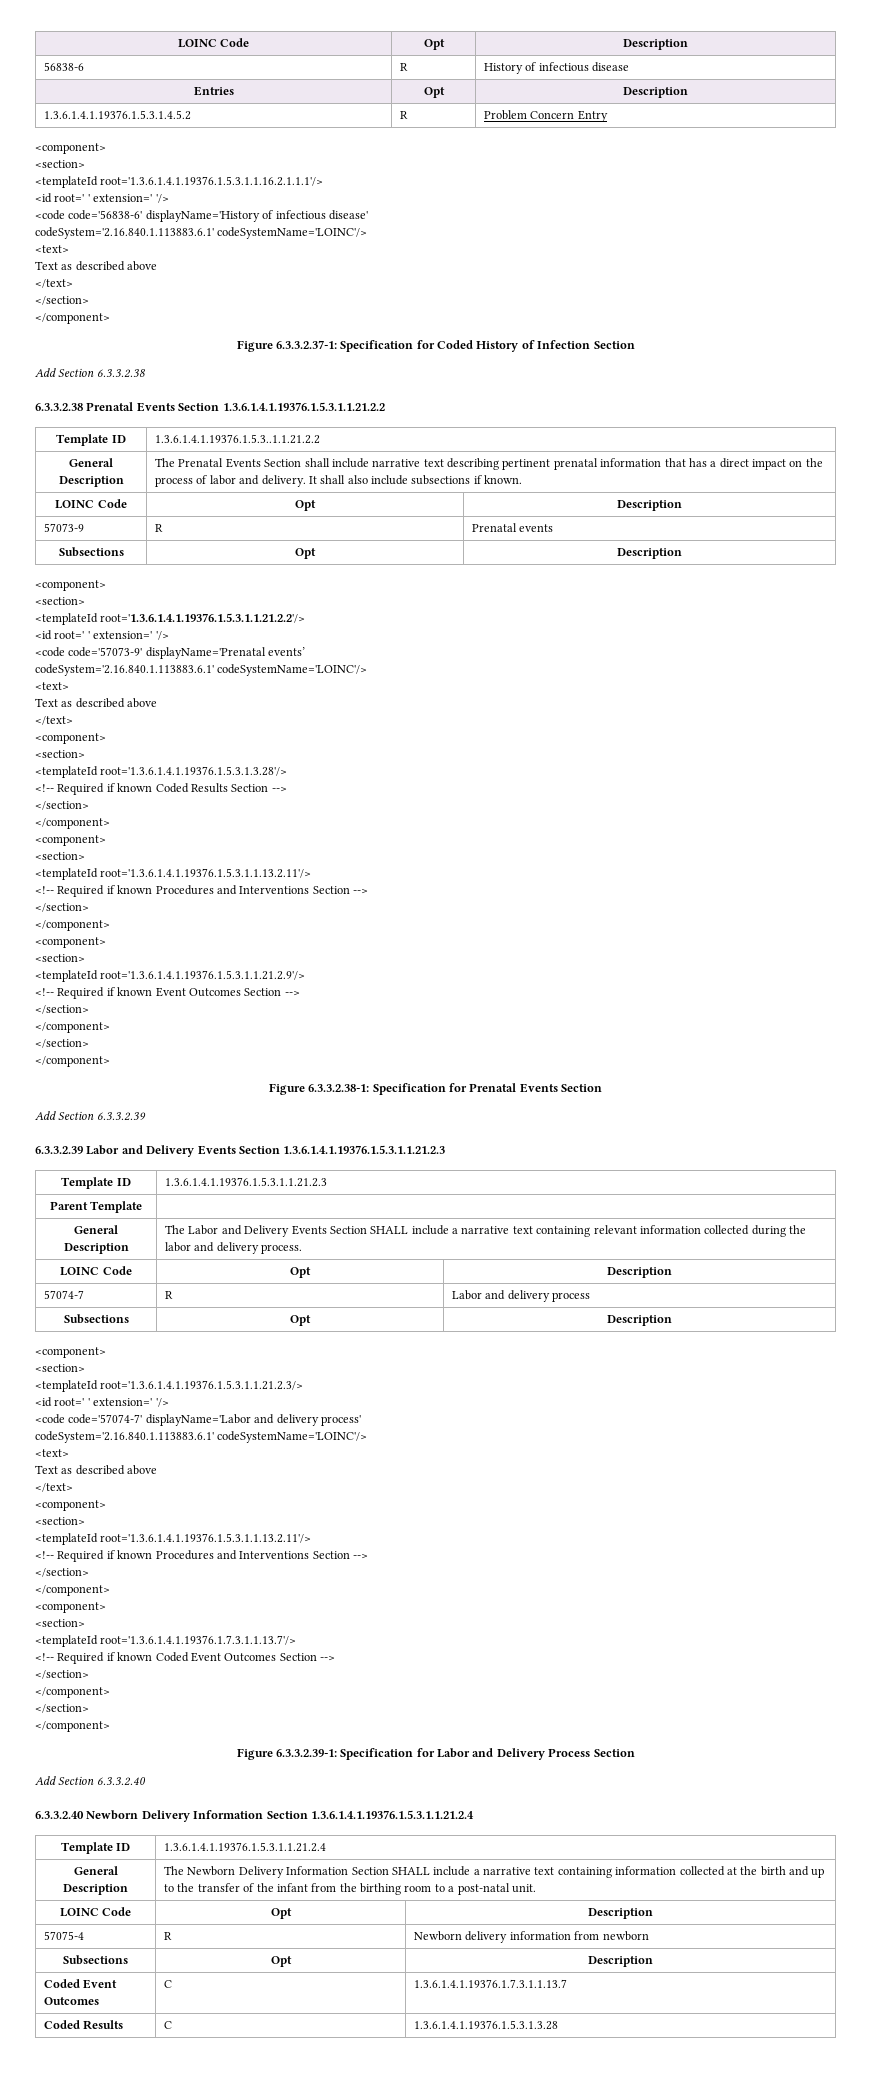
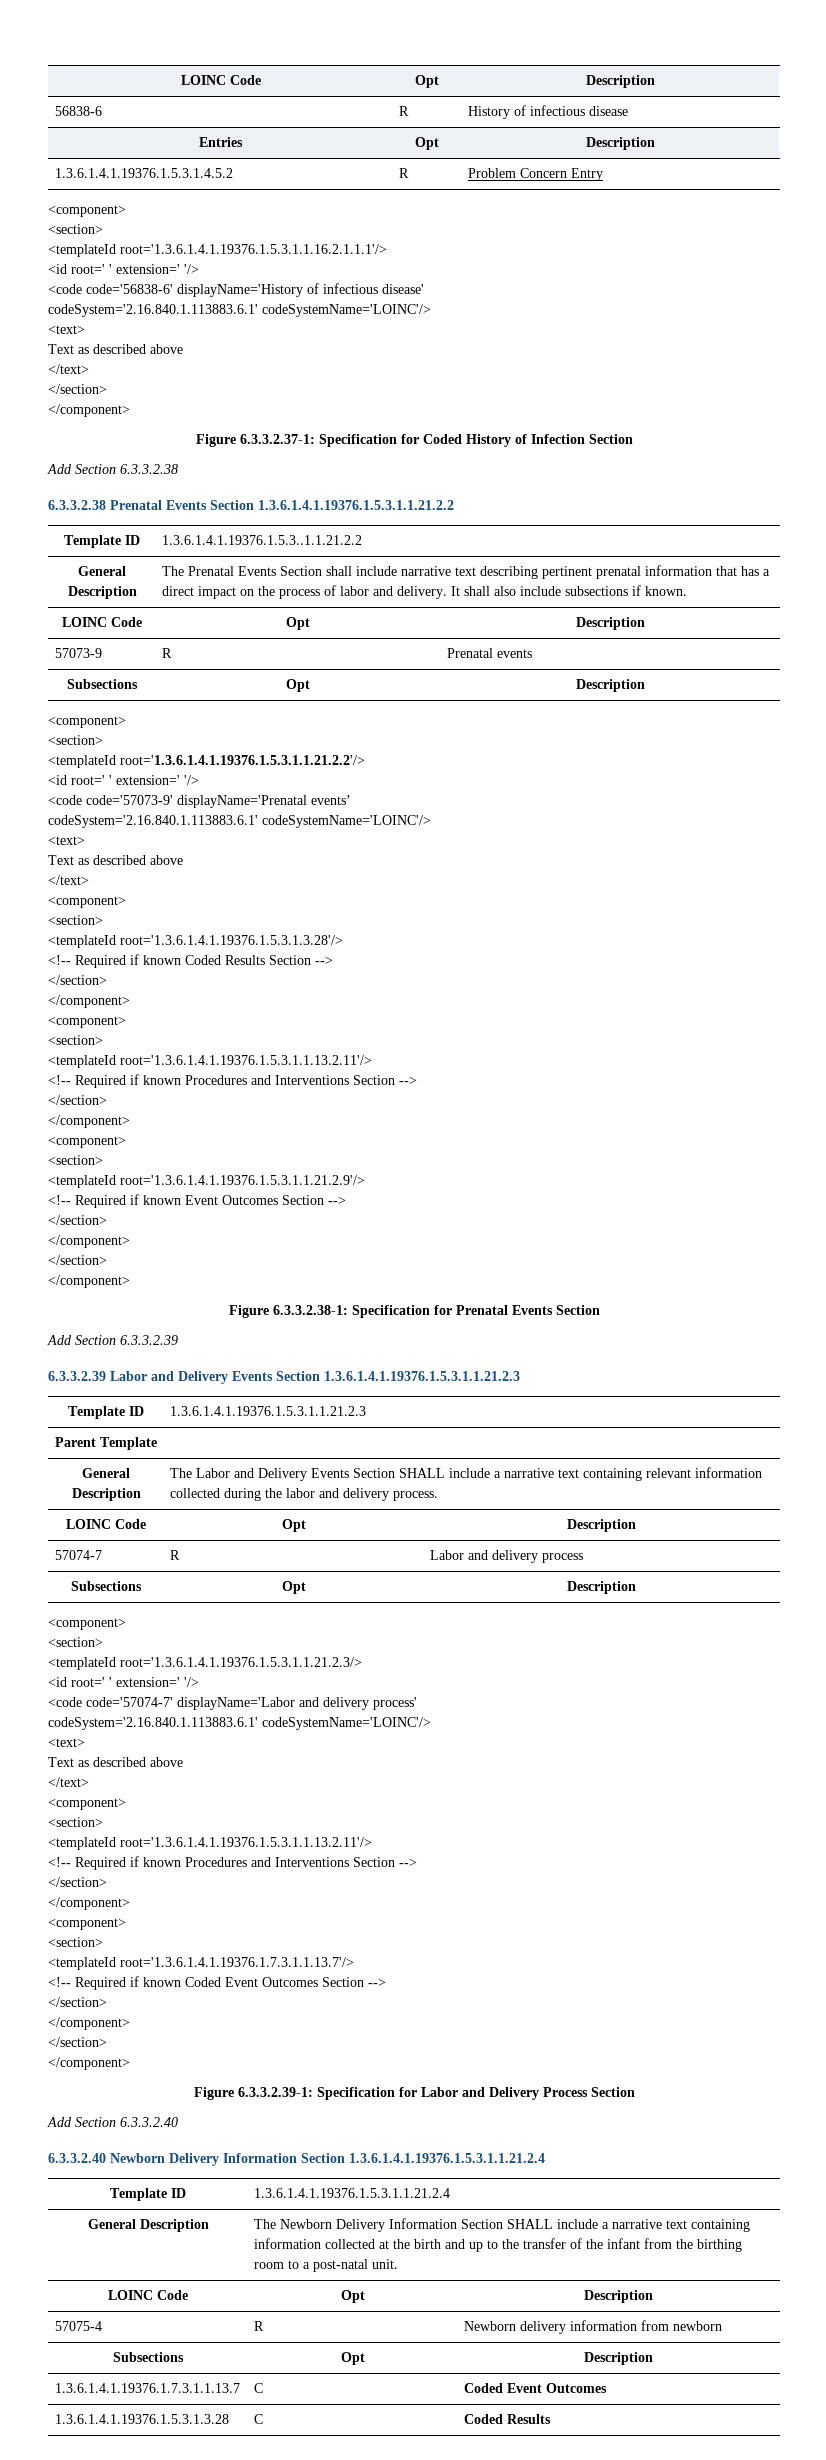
[44,1979,118,1989] [44,1997,100,2005] [164,1980,173,1988] [414,1979,568,1988] [44,2020,124,2030] [164,2021,173,2029] [414,2020,559,2030] Coded Event Outcomes | C | 1.3.6.1.4.1.19376.1.7.3.1.1.13.7 // Coded Results | C | 1.3.6.1.4.1.19376.1.5.3.1.3.28 -> [54,2383,240,2393] [253,2383,263,2393] [463,2383,607,2393] [54,2414,229,2424] [253,2414,263,2424] [463,2414,551,2424] 1.3.6.1.4.1.19376.1.7.3.1.1.13.7 | C | Coded Event Outcomes // 1.3.6.1.4.1.19376.1.5.3.1.3.28 | C | Coded Results

